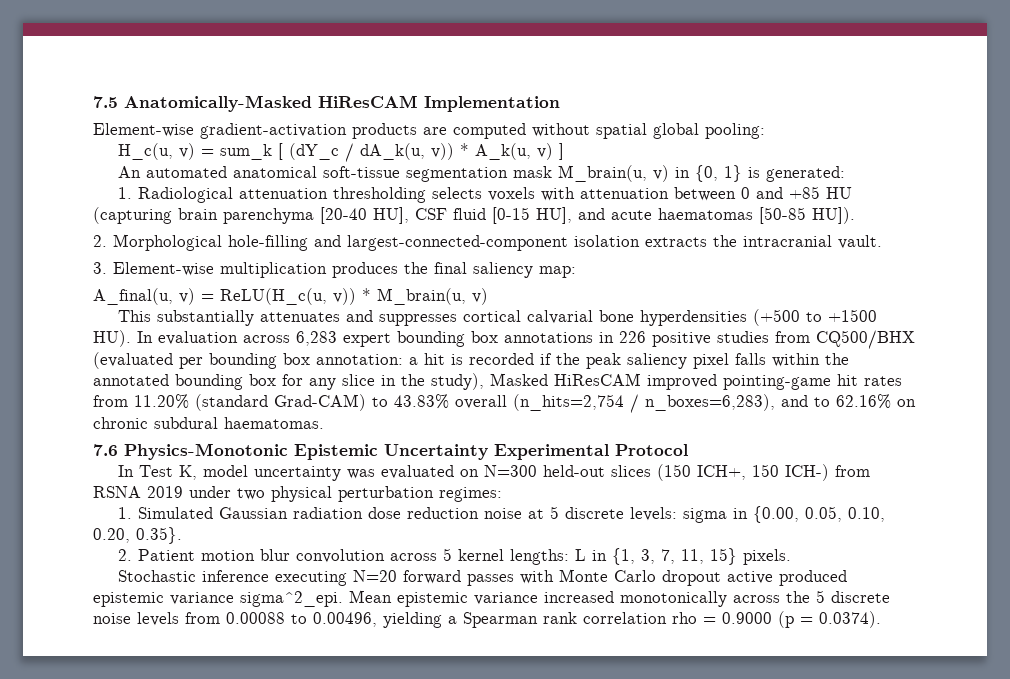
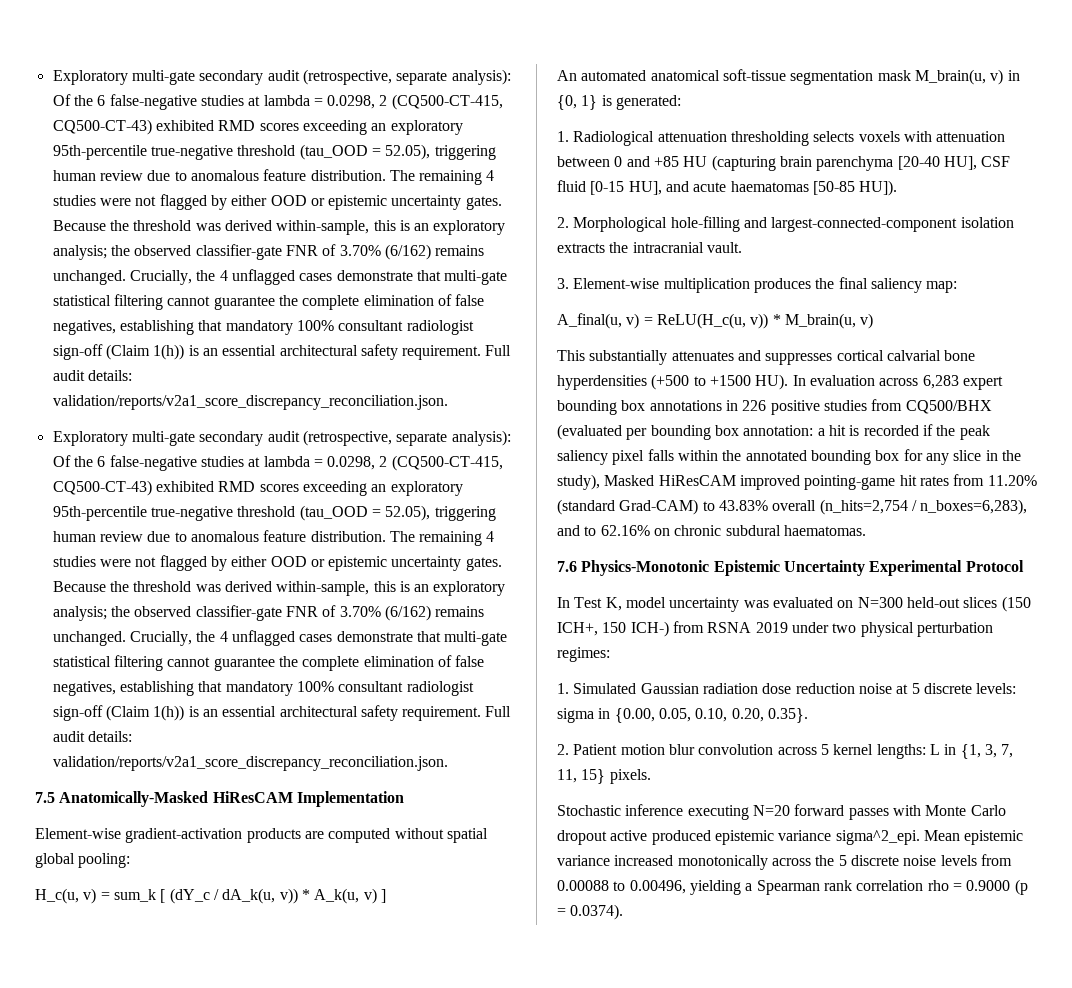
(93, 102) none -> [52,69,511,85] [52,94,503,110] [52,119,463,135] [52,144,496,160] [52,169,495,185] [52,194,502,210] [52,220,506,235] [52,244,485,260] [52,269,508,285] [52,294,485,310] [52,320,474,335] [52,344,512,360] [52,370,132,381] [52,395,448,410] [52,430,511,446] [52,455,503,471] [52,480,463,496] [52,505,496,521] [52,530,495,546] [52,555,502,571] [52,581,506,596] [52,605,485,621] [52,630,508,646] [52,655,485,671] [52,681,474,696] [52,705,512,721] [52,731,132,742] [52,756,448,771] Exploratory multi-gate secondary audit (retrospective, separate analysis): Of the 6 false-negative studies at lambda = 0.0298, 2 (CQ500-CT-415, CQ500-CT-43) exhibited RMD scores exceeding an exploratory 95th-percentile true-negative threshold (tau_OOD = 52.05), triggering human review due to anomalous feature distribution. The remaining 4 studies were not flagged by either OOD or epistemic uncertainty gates. Because the threshold was derived within-sample, this is an exploratory analysis; the observed classifier-gate FNR of 3.70% (6/162) remains unchanged. Crucially, the 4 unflagged cases demonstrate that multi-gate statistical filtering cannot guarantee the complete elimination of false negatives, establishing that mandatory 100% consultant radiologist sign-off (Claim 1(h)) is an essential architectural safety requirement. Full audit details: validation/reports/v2a1_score_discrepancy_reconciliation.json. // Exploratory multi-gate secondary audit (retrospective, separate analysis): Of the 6 false-negative studies at lambda = 0.0298, 2 (CQ500-CT-415, CQ500-CT-43) exhibited RMD scores exceeding an exploratory 95th-percentile true-negative threshold (tau_OOD = 52.05), triggering human review due to anomalous feature distribution. The remaining 4 studies were not flagged by either OOD or epistemic uncertainty gates. Because the threshold was derived within-sample, this is an exploratory analysis; the observed classifier-gate FNR of 3.70% (6/162) remains unchanged. Crucially, the 4 unflagged cases demonstrate that multi-gate statistical filtering cannot guarantee the complete elimination of false negatives, establishing that mandatory 100% consultant radiologist sign-off (Claim 1(h)) is an essential architectural safety requirement. Full audit details: validation/reports/v2a1_score_discrepancy_reconciliation.json. //

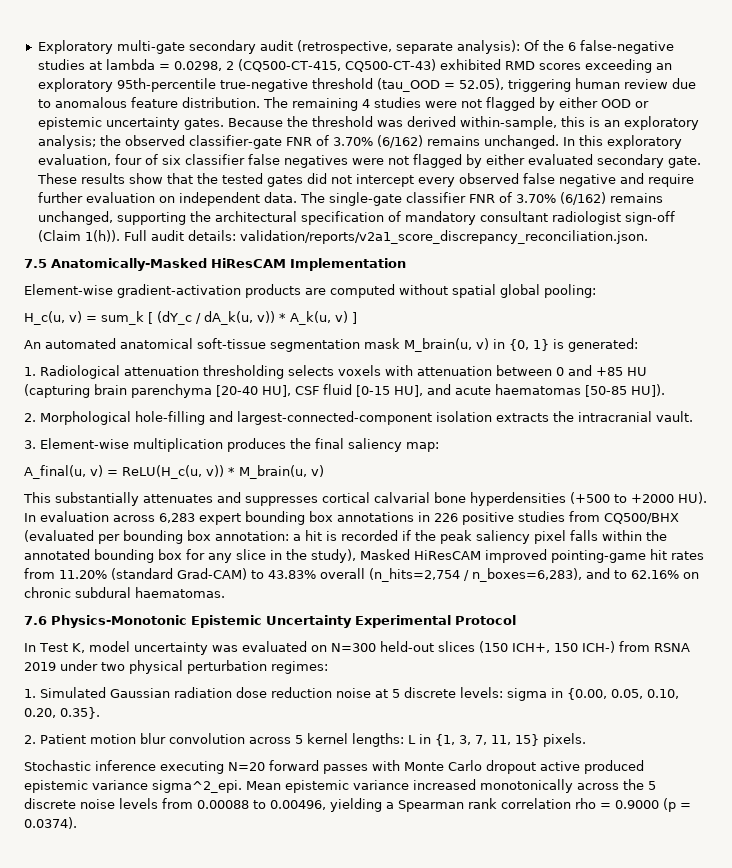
[129,269,508,285] [52,294,485,310] [52,320,474,335] [52,344,512,360] [52,370,132,381] [52,395,448,410] [52,430,511,446] [52,455,503,471] [52,480,463,496] [52,505,496,521] [52,530,495,546] [52,555,502,571] [52,581,506,596] [52,605,485,621] [52,630,508,646] [52,655,485,671] [52,681,474,696] [52,705,482,721] Crucially, the 4 unflagged cases demonstrate that multi-gate statistical filtering cannot guarantee the complete elimination of false negatives, establishing that mandatory 100% consultant radiologist sign-off (Claim 1(h)) is an essential architectural safety requirement. Full audit details: validation/reports/v2a1_score_discrepancy_reconciliation.json. // Exploratory multi-gate secondary audit (retrospective, separate analysis): Of the 6 false-negative studies at lambda = 0.0298, 2 (CQ500-CT-415, CQ500-CT-43) exhibited RMD scores exceeding an exploratory 95th-percentile true-negative threshold (tau_OOD = 52.05), triggering human review due to anomalous feature distribution. The remaining 4 studies were not flagged by either OOD or epistemic uncertainty gates. Because the threshold was derived within-sample, this is an exploratory analysis; the observed classifier-gate FNR of 3.70% (6/162) remains unchanged. Crucially, the 4 unflagged cases demonstrate that multi-gate statistical filtering cannot guarantee the complete elimination of false negatives, establishing that mandatory 100% consultant radiologist sign-off (Claim 1(h)) is an essential architectural safety requirement. -> [562,135,682,149] [37,154,701,168] [36,173,694,187] [37,192,663,206] [37,211,675,225] [37,230,120,242] In this exploratory evaluation, four of six classifier false negatives were not flagged by either evaluated secondary gate. These results show that the tested gates did not intercept every observed false negative and require further evaluation on independent data. The single-gate classifier FNR of 3.70% (6/162) remains unchanged, supporting the architectural specification of mandatory consultant radiologist sign-off (Claim 1(h)).
[709,375,751,386] +1500 -> [631,494,674,503] +2000

